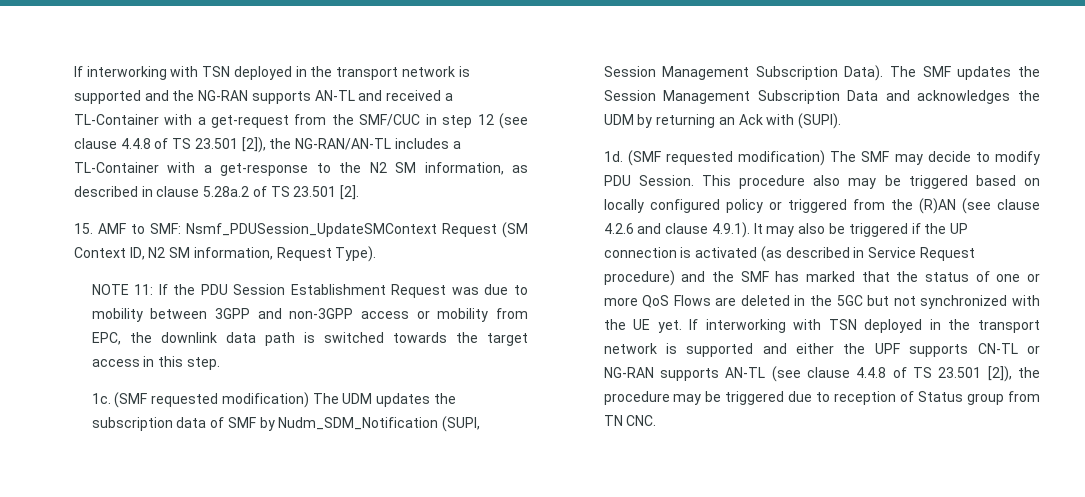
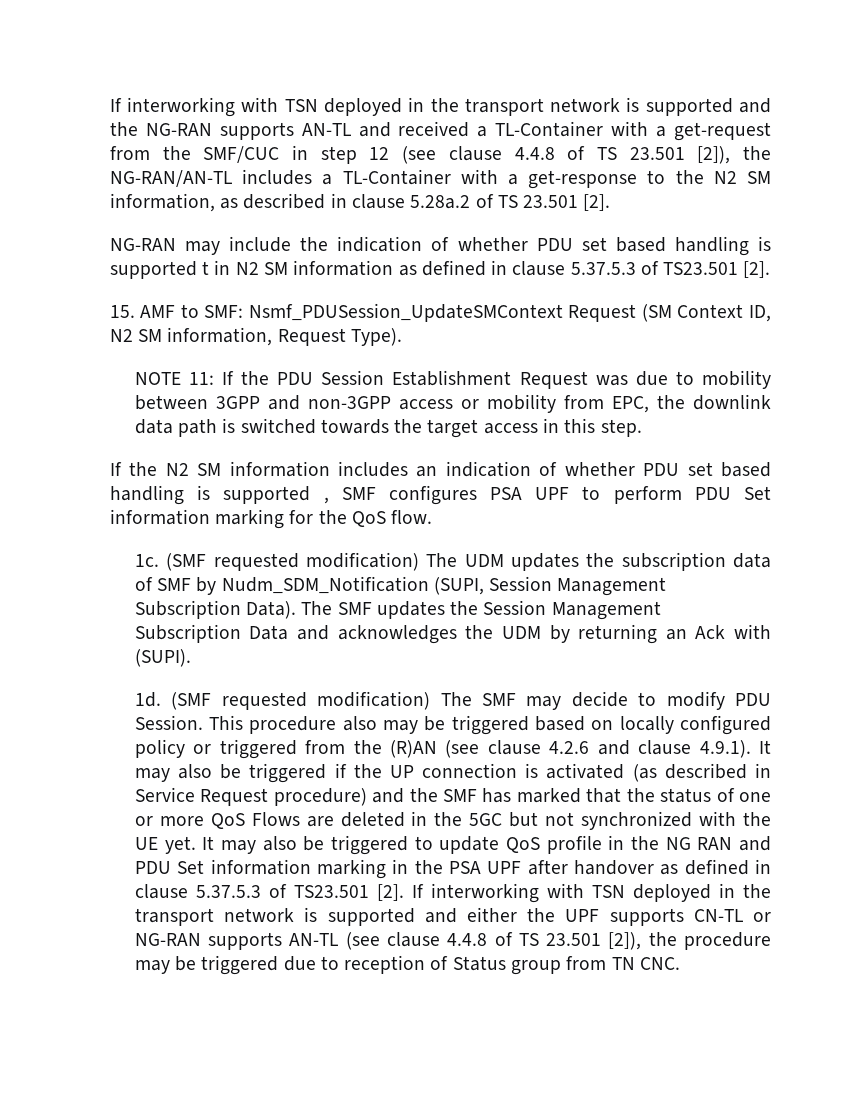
(360, 192) none -> [109,236,772,256] [109,260,771,279] // NG-RAN may include the indication of whether PDU set based handling is supported t in N2 SM information as defined in clause 5.37.5.3 of TS23.501 [2].
(220, 363) none -> [109,461,771,477] [109,485,772,505] [109,509,433,529] // If the N2 SM information includes an indication of whether PDU set based handling is supported , SMF configures PSA UPF to perform PDU Set information marking for the QoS flow.
(682, 326) none -> [202,835,771,855] [134,859,771,879] [134,884,404,901] It may also be triggered to update QoS profile in the NG RAN and PDU Set information marking in the PSA UPF after handover as defined in clause 5.37.5.3 of TS23.501 [2].

